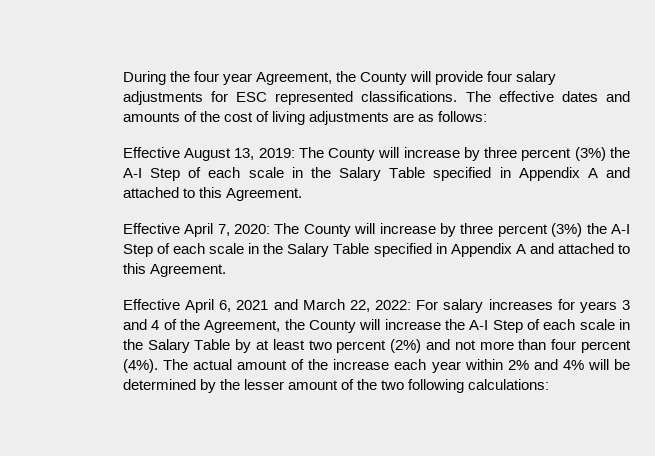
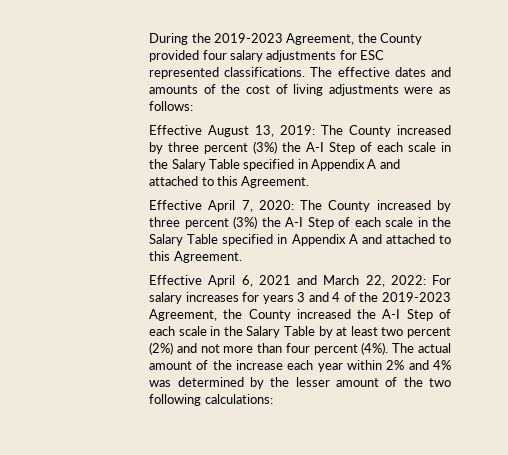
[193,71,484,85] four year Agreement, the County will provide -> [213,33,423,45] [149,50,200,62] 2019-2023 Agreement, the County provided
[393,113,415,122] are -> [404,87,434,94] were
[378,147,460,158] will increase -> [396,125,451,135] increased
[354,223,436,234] will increase -> [376,200,431,210] increased
[204,319,441,333] Agreement, the County will increase -> [381,292,451,302] [149,309,351,321] 2019-2023 Agreement, the County increased
[587,359,631,370] will be -> [149,380,172,387] was

